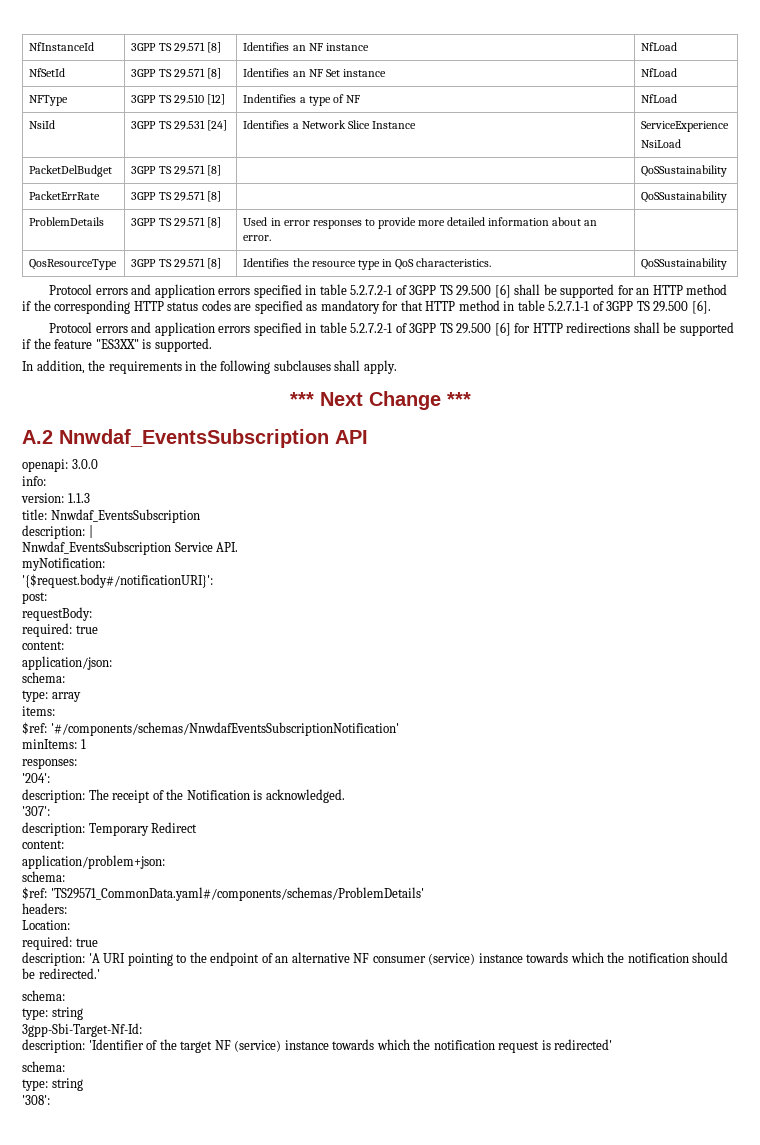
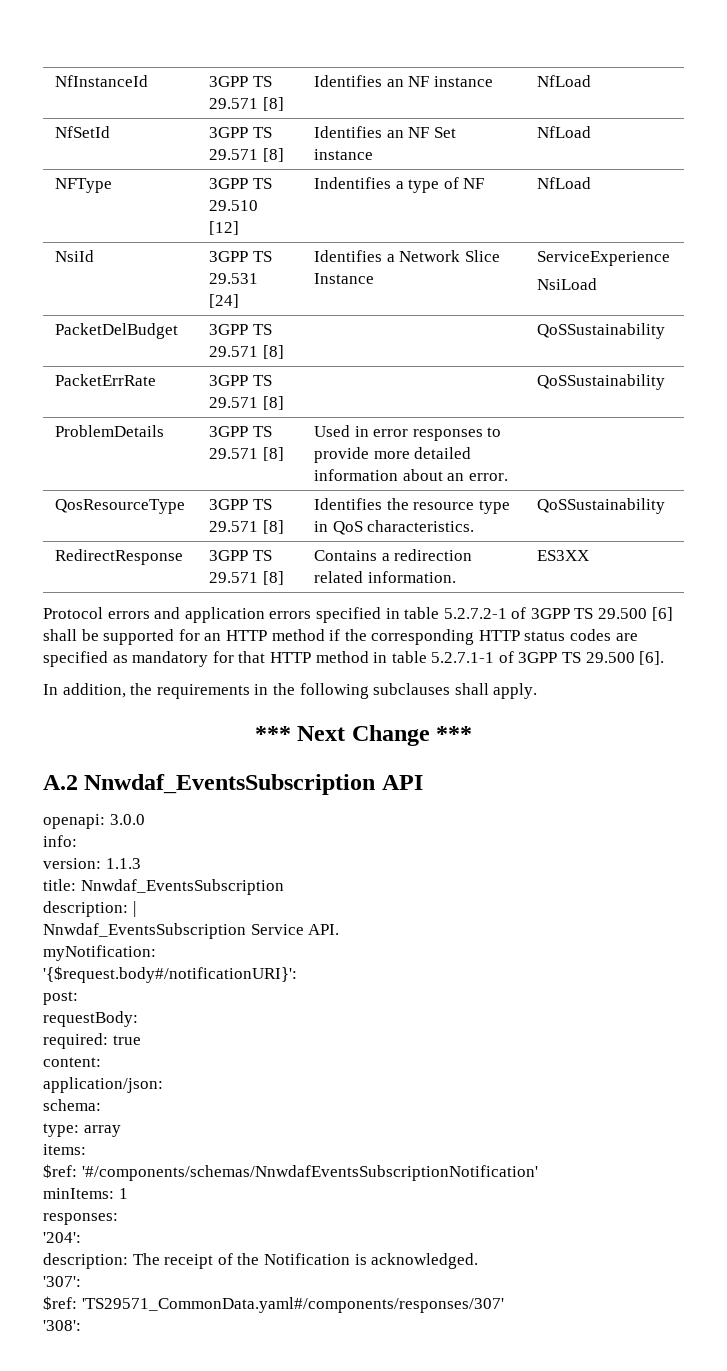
(728, 264) none -> [54,549,183,565] [208,550,272,561] [208,571,284,585] [313,549,473,561] [313,571,456,583] [536,550,589,561] // RedirectResponse | 3GPP TS 29.571 [8] | Contains a redirection related information. | ES3XX
[49,322,734,336] [22,338,212,352] // Protocol errors and application errors specified in table 5.2.7.2-1 of 3GPP TS 29.500 [6] for HTTP redirections shall be supported if the feature "ES3XX" is supported. -> (665, 658) none
[22,822,198,836] [22,840,64,849] [22,855,165,869] [22,871,65,882] [22,887,424,901] [22,903,67,914] [22,920,70,930] [22,936,98,950] [22,952,729,966] [22,968,100,979] [22,990,65,1001] [22,1007,83,1020] [22,1023,142,1037] [22,1039,613,1053] [22,1061,65,1072] [22,1078,83,1091] description: Temporary Redirect // content: // application/problem+json: // schema: // $ref: 'TS29571_CommonData.yaml#/components/schemas/ProblemDetails' // headers: // Location: // required: true // description: 'A URI pointing to the endpoint of an alternative NF consumer (service) instance towards which the notification should be redirected.' // schema: // type: string // 3gpp-Sbi-Target-Nf-Id: // description: 'Identifier of the target NF (service) instance towards which the notification request is redirected' // schema: // type: string -> [43,1296,504,1313] $ref: 'TS29571_CommonData.yaml#/components/responses/307'

